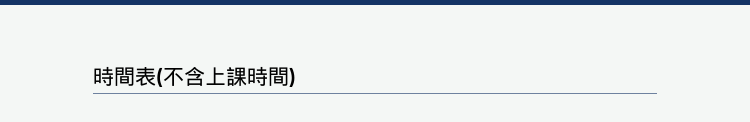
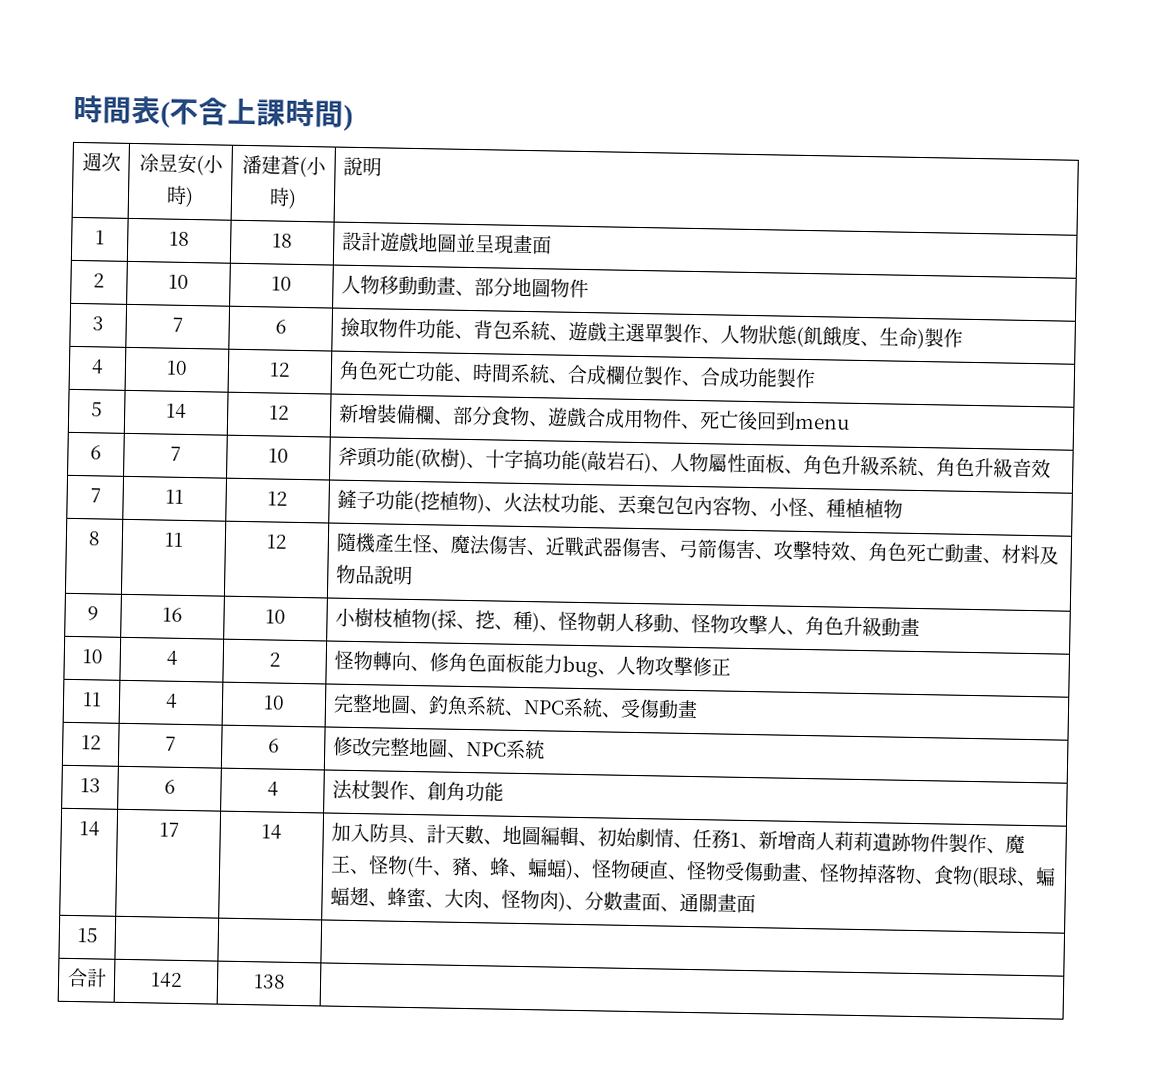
(296, 77) none -> [81,152,121,172] [138,153,224,176] [166,185,194,208] [241,154,327,178] [269,187,297,209] [343,156,383,177] [95,230,105,245] [169,231,190,246] [272,233,293,248] [342,231,553,255] [93,273,105,288] [168,274,189,289] [271,276,292,291] [341,274,590,299] [92,316,104,331] [172,317,183,332] [274,319,287,334] [340,317,964,350] [91,359,104,375] [166,360,188,375] [269,362,291,377] [339,360,817,389] [91,402,103,417] [166,403,187,419] [269,405,290,420] [339,403,851,431] [90,445,102,460] [170,446,181,461] [268,448,289,463] [338,446,1052,479] [89,488,101,503] [165,489,184,504] [267,491,288,506] [337,489,904,519] [88,531,101,546] [164,532,184,547] [266,534,288,549] [336,532,1060,565] [336,564,414,586] [87,606,99,621] [162,607,183,622] [265,609,286,624] [335,607,921,637] [81,649,103,664] [165,650,178,666] [268,652,281,667] [334,650,732,678] [81,692,102,707] [164,693,178,709] [263,695,285,710] [333,693,699,719] [80,735,102,750] [165,736,176,751] [267,738,280,753] [333,736,546,760] [79,778,101,793] [163,779,176,794] [266,781,279,797] [332,779,505,802] [78,821,100,837] [158,822,179,837] [261,824,282,840] [331,822,1026,854] [331,854,1057,888] [330,886,757,914] [76,928,98,943] [66,967,107,988] [149,972,183,988] [252,974,286,989] // 週次 | 凃昱安(小時) | 潘建蒼(小時) | 說明 // 1 | 18 | 18 | 設計遊戲地圖並呈現畫面 // 2 | 10 | 10 | 人物移動動畫、部分地圖物件 // 3 | 7 | 6 | 撿取物件功能、背包系統、遊戲主選單製作、人物狀態(飢餓度、生命)製作 // 4 | 10 | 12 | 角色死亡功能、時間系統、合成欄位製作、合成功能製作 // 5 | 14 | 12 | 新增裝備欄、部分食物、遊戲合成用物件、死亡後回到menu // 6 | 7 | 10 | 斧頭功能(砍樹)、十字搞功能(敲岩石)、人物屬性面板、角色升級系統、角色升級音效 // 7 | 11 | 12 | 鏟子功能(挖植物)、火法杖功能、丟棄包包內容物、小怪、種植植物 // 8 | 11 | 12 | 隨機產生怪、魔法傷害、近戰武器傷害、弓箭傷害、攻擊特效、角色死亡動畫、材料及物品說明 // 9 | 16 | 10 | 小樹枝植物(採、挖、種)、怪物朝人移動、怪物攻擊人、角色升級動畫 // 10 | 4 | 2 | 怪物轉向、修角色面板能力bug、人物攻擊修正 // 11 | 4 | 10 | 完整地圖、釣魚系統、NPC系統、受傷動畫 // 12 | 7 | 6 | 修改完整地圖、NPC系統 // 13 | 6 | 4 | 法杖製作、創角功能 // 14 | 17 | 14 | 加入防具、計天數、地圖編輯、初始劇情、任務1、新增商人莉莉遺跡物件製作、魔王、怪物(牛、豬、蜂、蝙蝠)、怪物硬直、怪物受傷動畫、怪物掉落物、食物(眼球、蝙蝠翅、蜂蜜、大肉、怪物肉)、分數畫面、通關畫面 // 15 | | | // 合計 | 142 | 138 |

